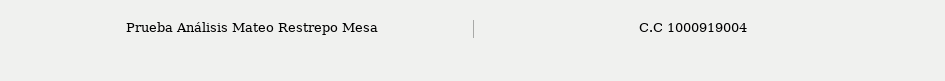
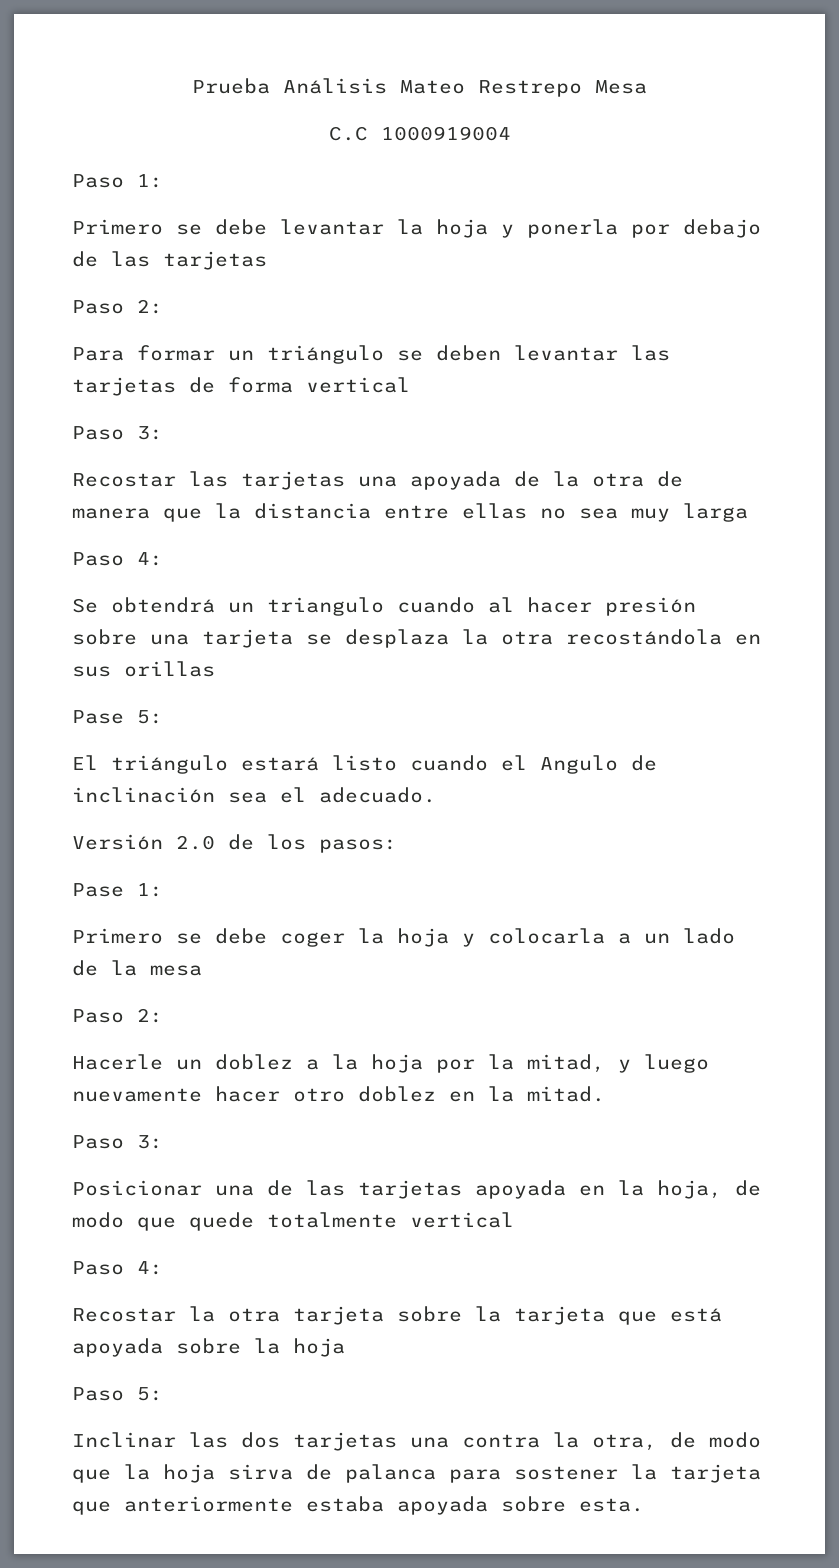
(747, 27) none -> [72,174,163,188] [72,219,761,238] [72,251,267,270] [72,299,163,314] [72,345,670,364] [72,377,410,396] [72,426,163,440] [72,471,683,490] [72,503,748,522] [72,552,163,566] [72,597,696,616] [72,629,761,648] [72,661,215,677] [72,710,163,724] [72,755,657,774] [72,787,436,803] [72,834,397,853] [72,883,163,897] [72,928,735,947] [72,960,202,976] [72,1008,163,1023] [72,1054,709,1073] [72,1086,605,1102] [72,1135,163,1149] [72,1180,761,1199] [72,1212,514,1231] [72,1261,163,1275] [72,1306,722,1325] [72,1338,345,1357] [72,1387,163,1401] [72,1432,761,1451] [72,1464,761,1483] [72,1496,644,1515] // Paso 1: // Primero se debe levantar la hoja y ponerla por debajo de las tarjetas // Paso 2: // Para formar un triángulo se deben levantar las tarjetas de forma vertical // Paso 3: // Recostar las tarjetas una apoyada de la otra de manera que la distancia entre ellas no sea muy larga // Paso 4: // Se obtendrá un triangulo cuando al hacer presión sobre una tarjeta se desplaza la otra recostándola en sus orillas // Pase 5: // El triángulo estará listo cuando el Angulo de inclinación sea el adecuado. // Versión 2.0 de los pasos: // Pase 1: // Primero se debe coger la hoja y colocarla a un lado de la mesa // Paso 2: // Hacerle un doblez a la hoja por la mitad, y luego nuevamente hacer otro doblez en la mitad. // Paso 3: // Posicionar una de las tarjetas apoyada en la hoja, de modo que quede totalmente vertical // Paso 4: // Recostar la otra tarjeta sobre la tarjeta que está apoyada sobre la hoja // Paso 5: // Inclinar las dos tarjetas una contra la otra, de modo que la hoja sirva de palanca para sostener la tarjeta que anteriormente estaba apoyada sobre esta.

